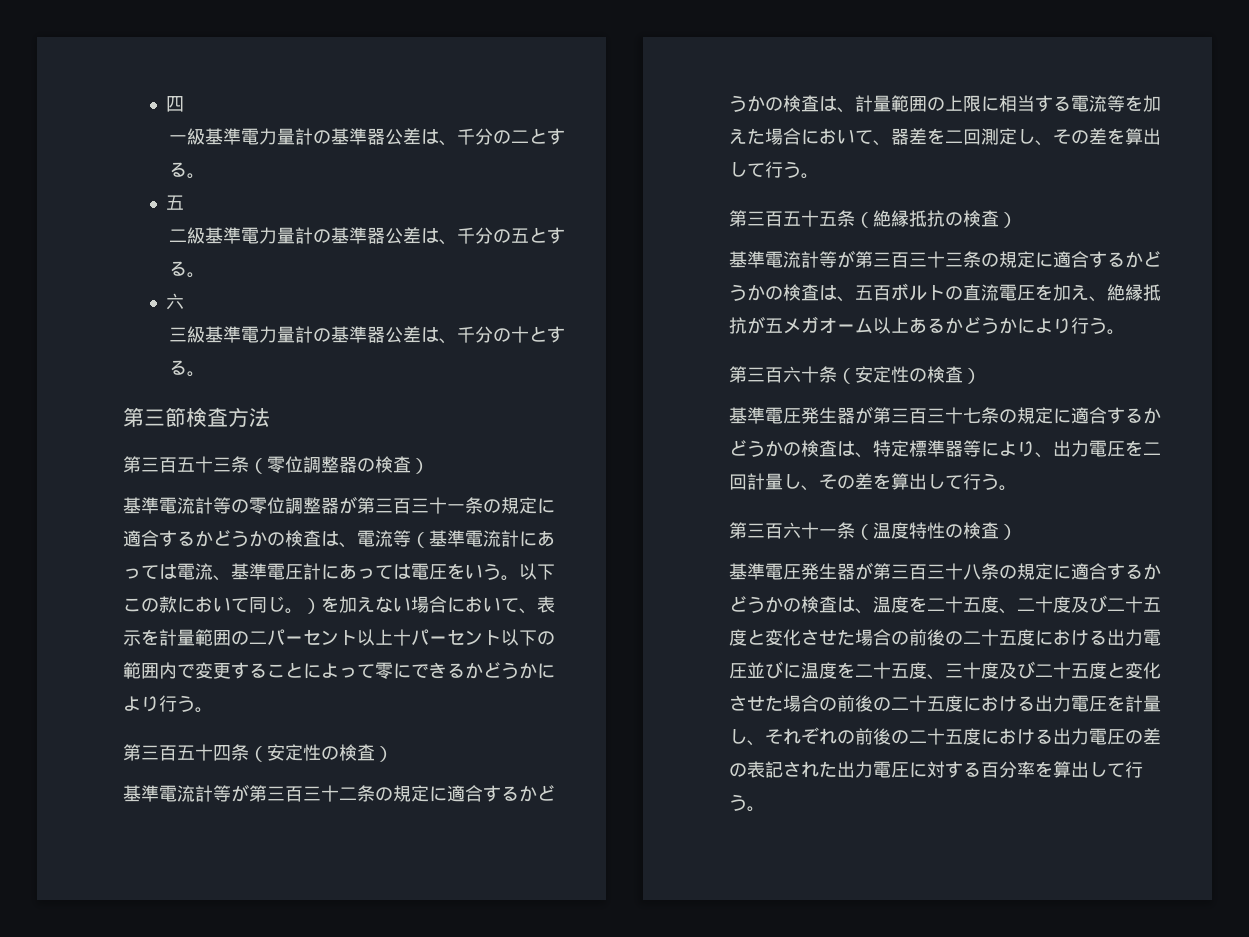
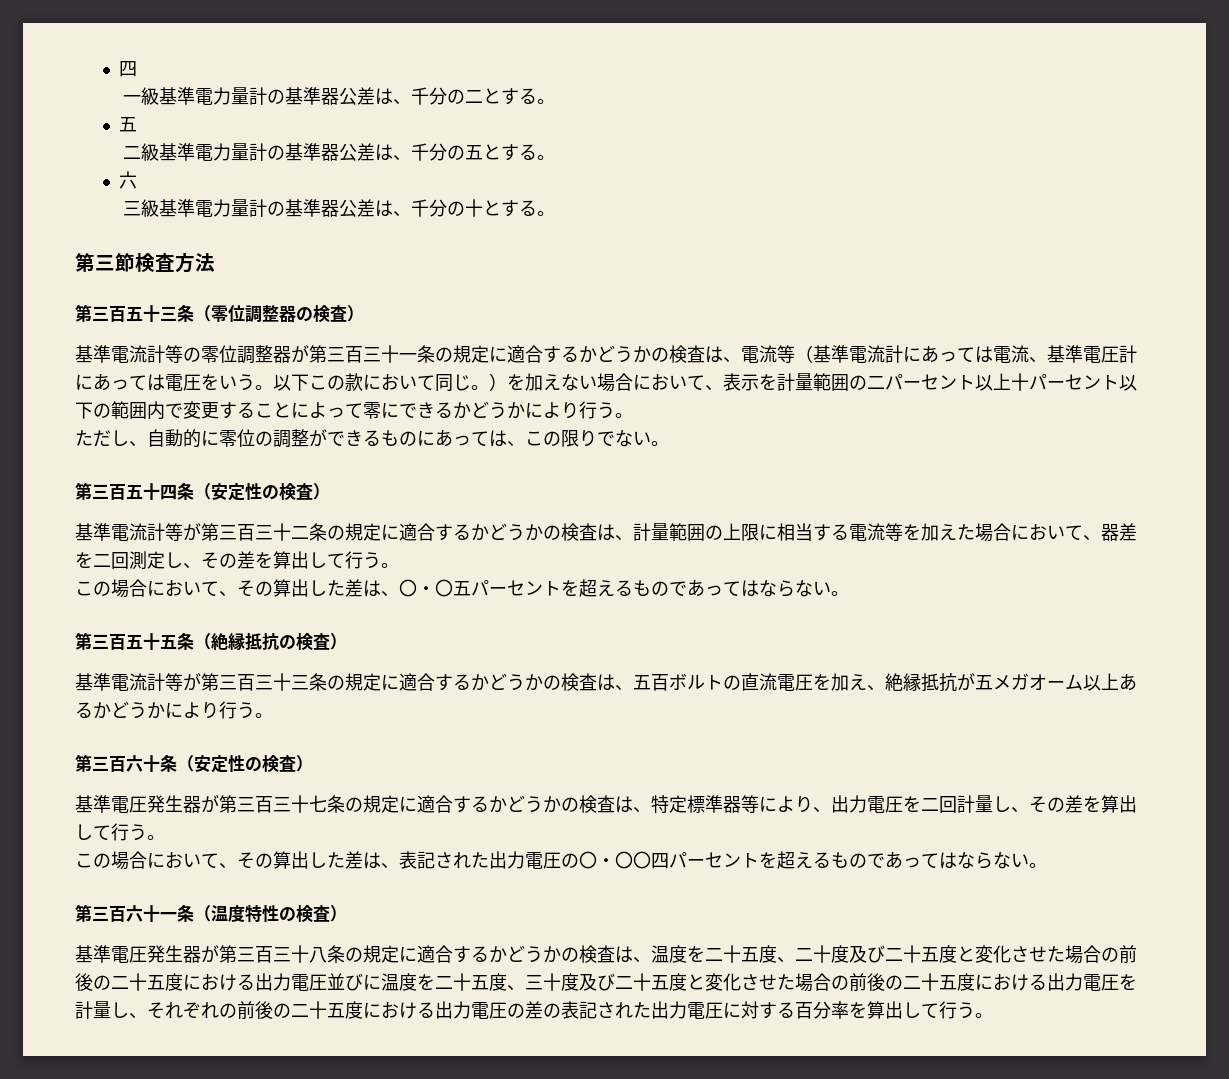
(213, 710) none -> [75,429,669,448] // ただし、自動的に零位の調整ができるものにあっては、この限りでない。
(819, 176) none -> [75,579,849,598] // この場合において、その算出した差は、〇・〇五パーセントを超えるものであってはならない。
(1017, 488) none -> [75,851,1047,870] // この場合において、その算出した差は、表記された出力電圧の〇・〇〇四パーセントを超えるものであってはならない。

